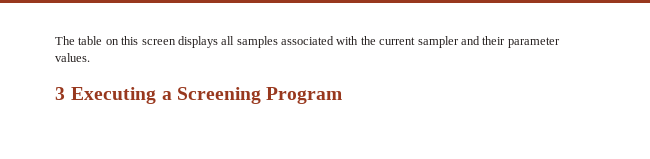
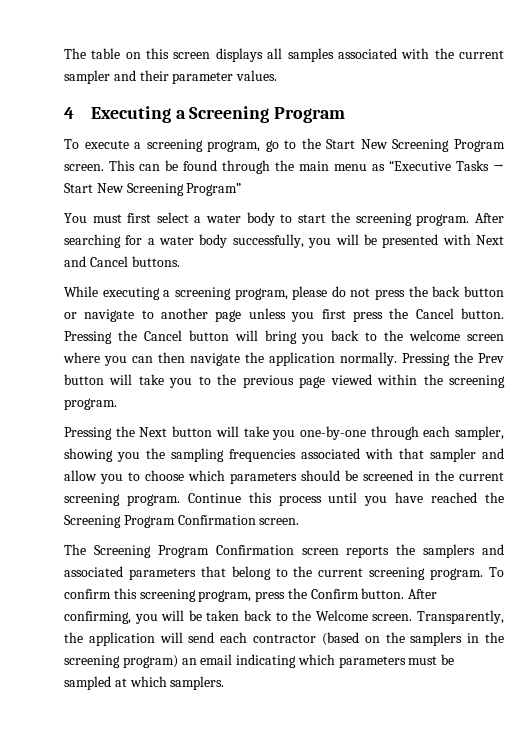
[55,87,65,100] 3 -> [64,107,74,119] 4
(343, 95) none -> [64,138,505,152] [64,160,504,174] [64,183,242,196] [64,212,504,226] [64,234,505,248] [64,256,180,267] [64,286,504,300] [64,308,505,322] [64,330,504,344] [63,352,504,366] [64,374,505,388] [64,398,117,410] [64,426,504,440] [64,448,504,462] [64,470,504,484] [64,492,505,506] [64,515,300,528] [64,544,504,558] [64,566,505,580] [64,588,438,602] [64,610,504,624] [64,632,504,646] [64,654,455,668] [64,676,225,690] // To execute a screening program, go to the Start New Screening Program screen. This can be found through the main menu as “Executive Tasks → Start New Screening Program” // You must first select a water body to start the screening program. After searching for a water body successfully, you will be presented with Next and Cancel buttons. // While executing a screening program, please do not press the back button or navigate to another page unless you first press the Cancel button. Pressing the Cancel button will bring you back to the welcome screen where you can then navigate the application normally. Pressing the Prev button will take you to the previous page viewed within the screening program. // Pressing the Next button will take you one-by-one through each sampler, showing you the sampling frequencies associated with that sampler and allow you to choose which parameters should be screened in the current screening program. Continue this process until you have reached the Screening Program Confirmation screen. // The Screening Program Confirmation screen reports the samplers and associated parameters that belong to the current screening program. To confirm this screening program, press the Confirm button. After confirming, you will be taken back to the Welcome screen. Transparently, the application will send each contractor (based on the samplers in the screening program) an email indicating which parameters must be sampled at which samplers.

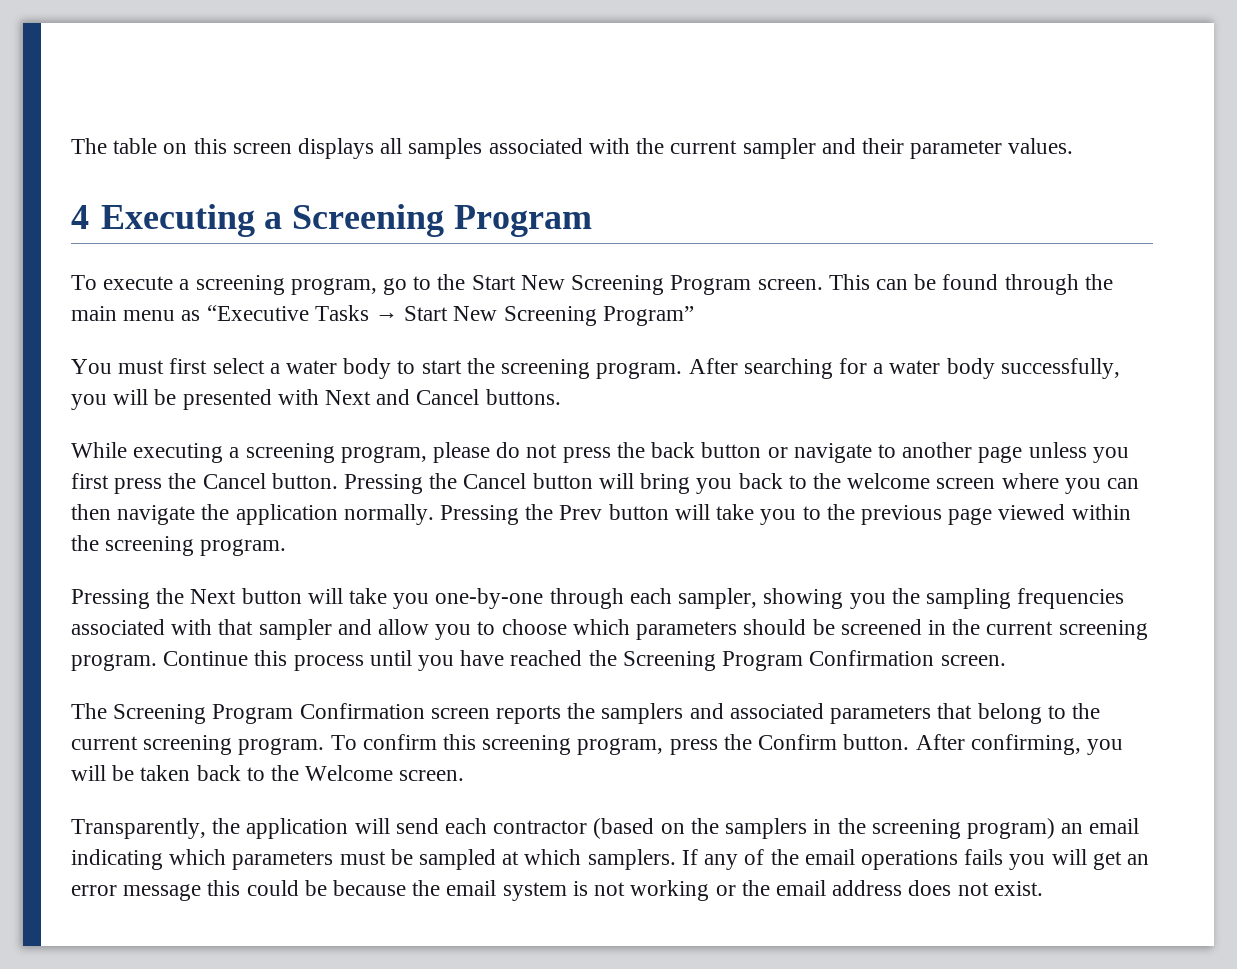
(413, 617) none -> (465, 775) //
(225, 683) none -> [681,849,1149,870] [71,880,1043,901] If any of the email operations fails you will get an error message this could be because the email system is not working or the email address does not exist.

